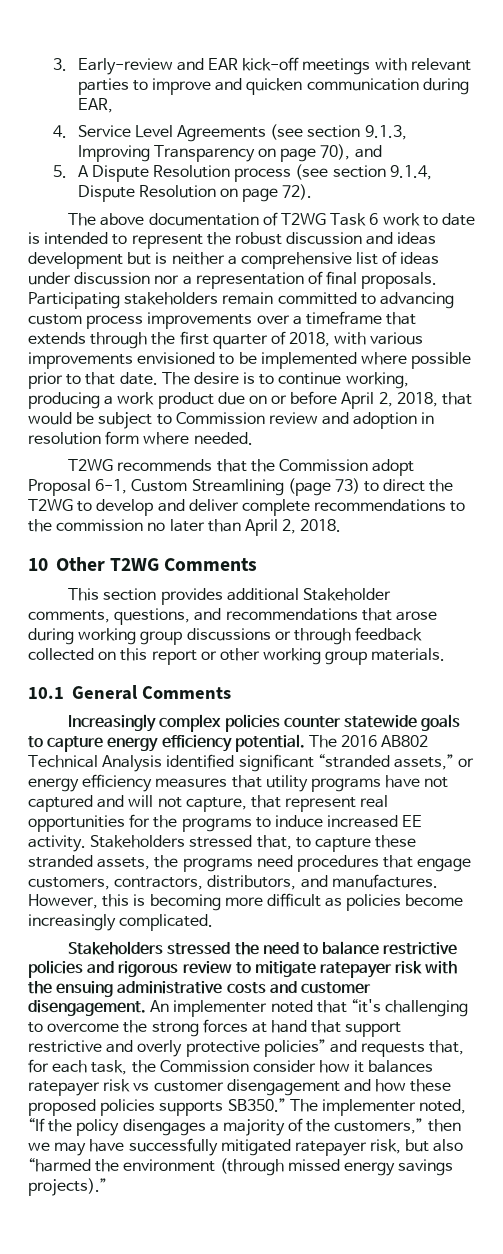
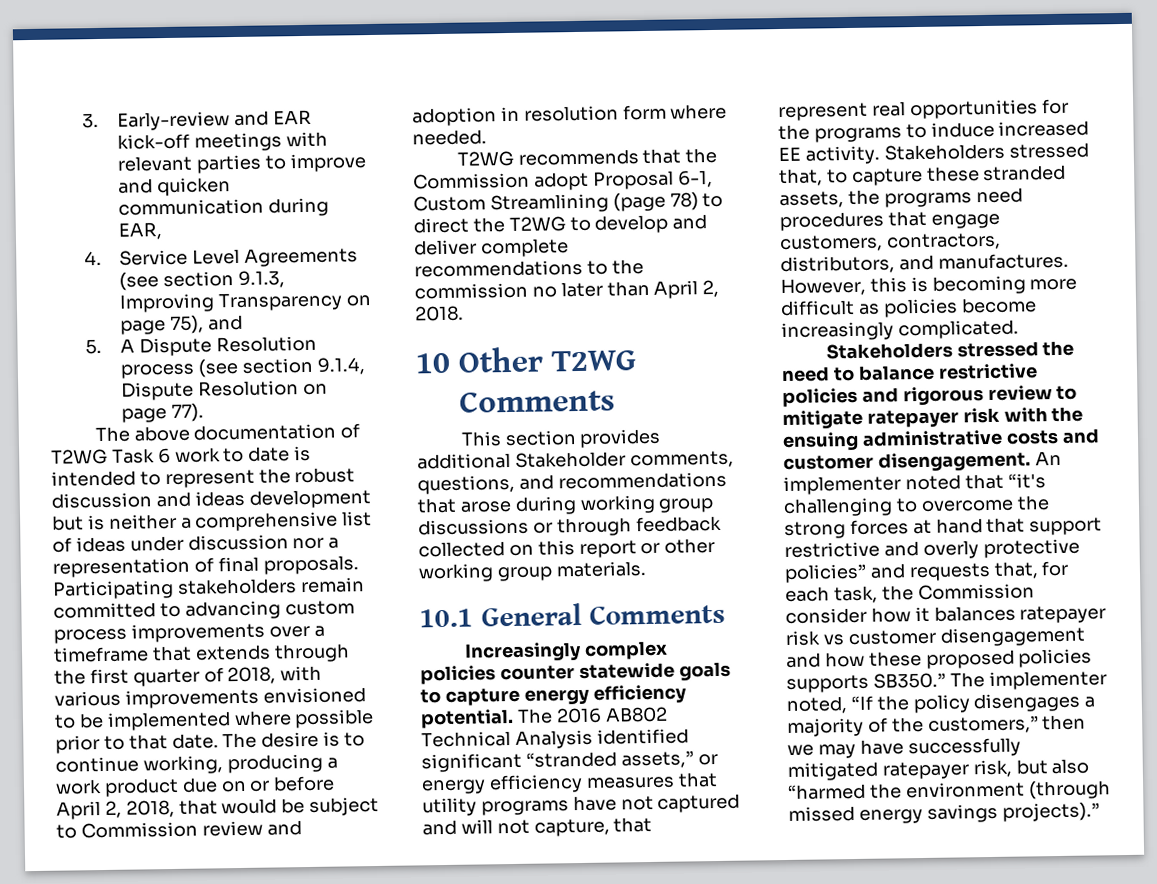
[320,144,351,160] 70), -> [170,315,205,334] 75),
[282,184,313,200] 72). -> [171,403,205,422] 77).
[334,478,360,494] 73) -> [669,192,699,211] 78)

